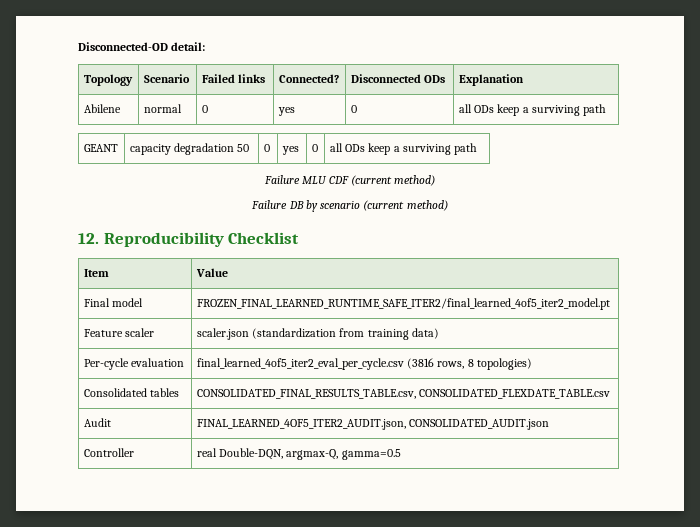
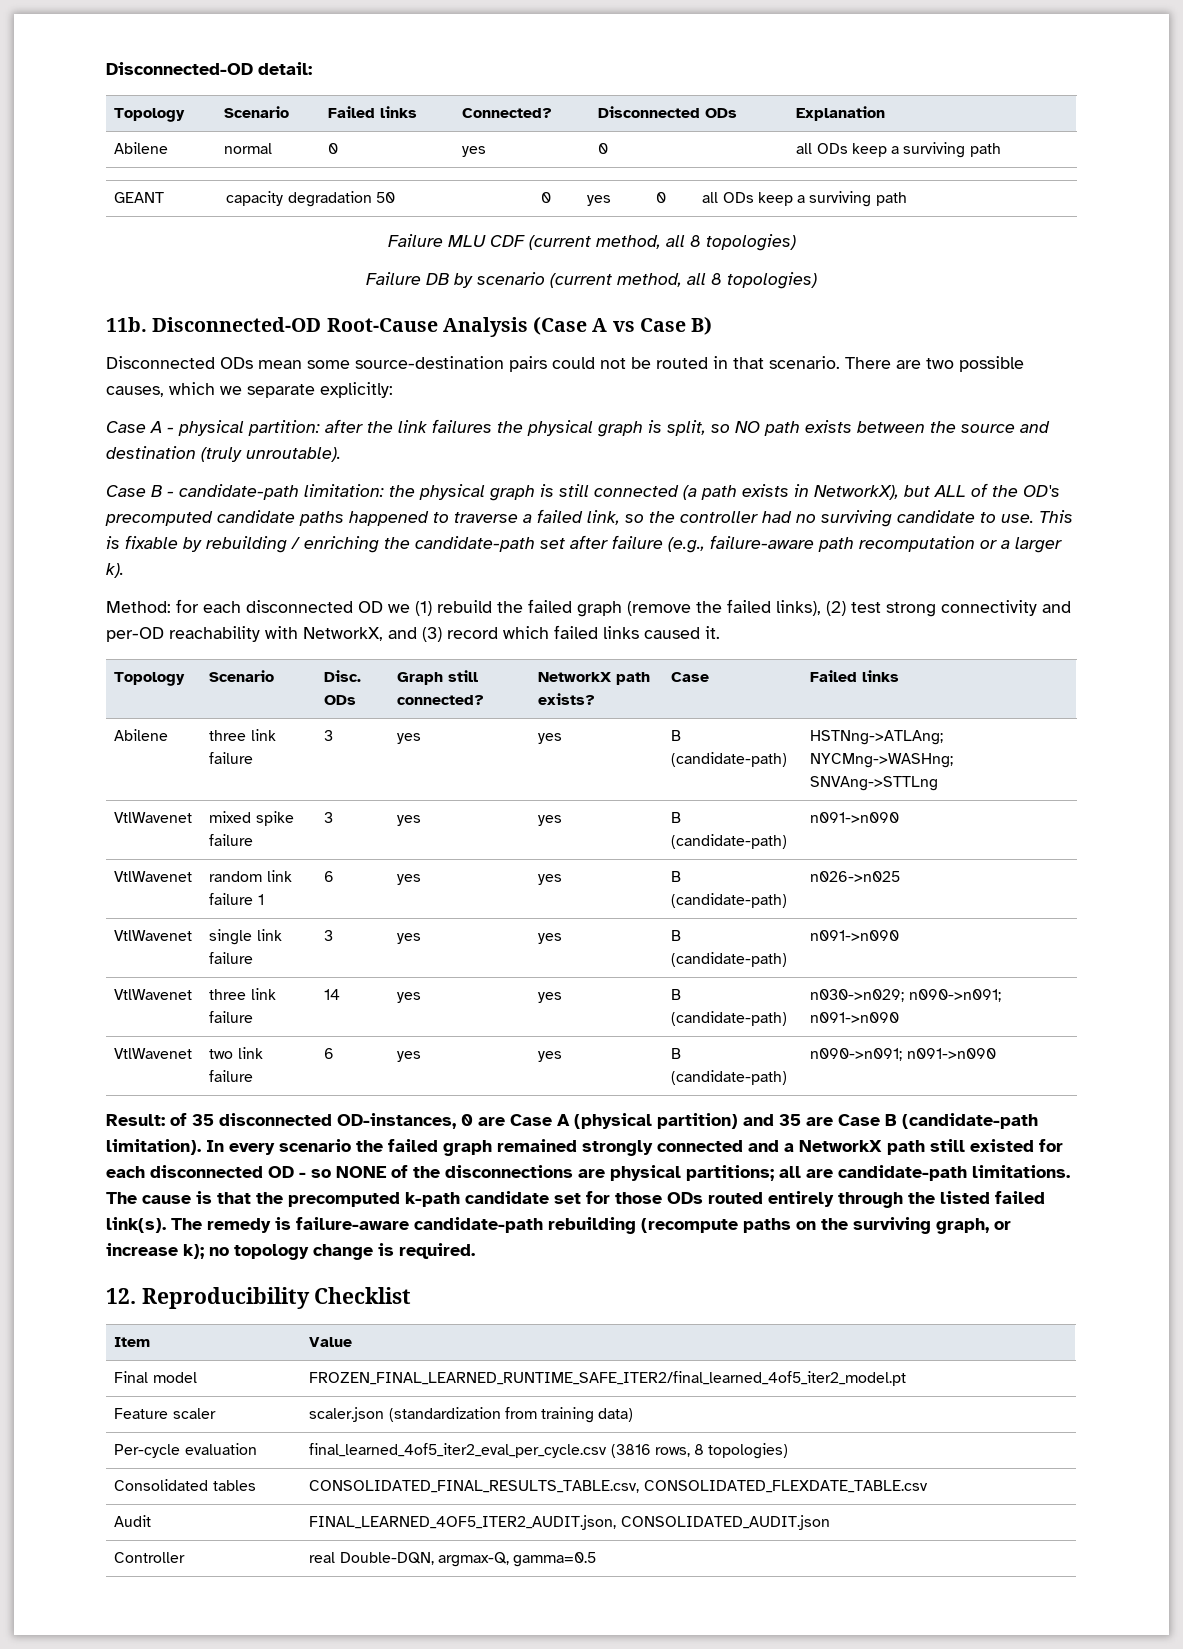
[393,175,435,186] method) -> [595,234,796,251] method, all 8 topologies)
[406,200,448,211] method) -> [617,272,817,289] [106,316,713,337] [106,356,1024,372] [106,382,393,398] [106,419,1050,437] [106,446,341,462] [106,483,1060,501] [105,509,1073,527] [106,535,1062,553] [106,563,124,578] [106,599,1071,617] [106,625,720,642] [114,672,186,686] [209,670,275,682] [324,670,362,682] [324,695,357,705] [397,670,478,685] [397,695,485,705] [538,672,650,685] [538,693,596,705] [671,672,710,682] [810,670,899,682] [114,729,169,741] [209,729,276,741] [209,752,254,764] [324,730,334,741] [397,733,422,744] [538,733,563,744] [671,730,682,741] [671,752,788,767] [810,730,944,745] [810,753,954,768] [810,776,939,791] [114,812,193,823] [209,811,294,826] [209,834,254,846] [324,812,334,823] [397,815,422,826] [538,815,563,826] [671,812,682,823] [671,834,788,849] [810,812,900,823] [114,871,193,882] [209,870,292,882] [209,893,264,905] [324,871,335,882] [397,874,422,885] [538,874,563,885] [671,871,682,882] [671,893,788,908] [810,871,901,882] [114,930,193,941] [209,929,282,945] [209,952,254,964] [324,930,334,941] [397,933,422,944] [538,933,563,944] [671,930,682,941] [671,952,788,967] [810,930,900,941] [114,989,193,1000] [209,988,276,1000] [209,1011,254,1023] [324,989,341,1000] [397,992,422,1003] [538,992,563,1003] [671,989,682,1000] [671,1011,788,1026] [810,989,1001,1002] [810,1012,900,1023] [114,1048,193,1059] [209,1047,263,1059] [209,1070,254,1082] [324,1048,335,1059] [397,1051,422,1062] [538,1051,563,1062] [671,1048,682,1059] [671,1070,788,1085] [810,1048,996,1061] [106,1113,1038,1129] [106,1139,1063,1156] [106,1165,1070,1181] [106,1191,1045,1208] [106,1217,1011,1234] [106,1243,475,1260] method, all 8 topologies) // 11b. Disconnected-OD Root-Cause Analysis (Case A vs Case B) // Disconnected ODs mean some source-destination pairs could not be routed in that scenario. There are two possible causes, which we separate explicitly: // Case A - physical partition: after the link failures the physical graph is split, so NO path exists between the source and destination (truly unroutable). // Case B - candidate-path limitation: the physical graph is still connected (a path exists in NetworkX), but ALL of the OD's precomputed candidate paths happened to traverse a failed link, so the controller had no surviving candidate to use. This is fixable by rebuilding / enriching the candidate-path set after failure (e.g., failure-aware path recomputation or a larger k). // Method: for each disconnected OD we (1) rebuild the failed graph (remove the failed links), (2) test strong connectivity and per-OD reachability with NetworkX, and (3) record which failed links caused it. // Topology | Scenario | Disc. ODs | Graph still connected? | NetworkX path exists? | Case | Failed links // Abilene | three link failure | 3 | yes | yes | B (candidate-path) | HSTNng->ATLAng; NYCMng->WASHng; SNVAng->STTLng // VtlWavenet | mixed spike failure | 3 | yes | yes | B (candidate-path) | n091->n090 // VtlWavenet | random link failure 1 | 6 | yes | yes | B (candidate-path) | n026->n025 // VtlWavenet | single link failure | 3 | yes | yes | B (candidate-path) | n091->n090 // VtlWavenet | three link failure | 14 | yes | yes | B (candidate-path) | n030->n029; n090->n091; n091->n090 // VtlWavenet | two link failure | 6 | yes | yes | B (candidate-path) | n090->n091; n091->n090 // Result: of 35 disconnected OD-instances, 0 are Case A (physical partition) and 35 are Case B (candidate-path limitation). In every scenario the failed graph remained strongly connected and a NetworkX path still existed for each disconnected OD - so NONE of the disconnections are physical partitions; all are candidate-path limitations. The cause is that the precomputed k-path candidate set for those ODs routed entirely through the listed failed link(s). The remedy is failure-aware candidate-path rebuilding (recompute paths on the surviving graph, or increase k); no topology change is required.

